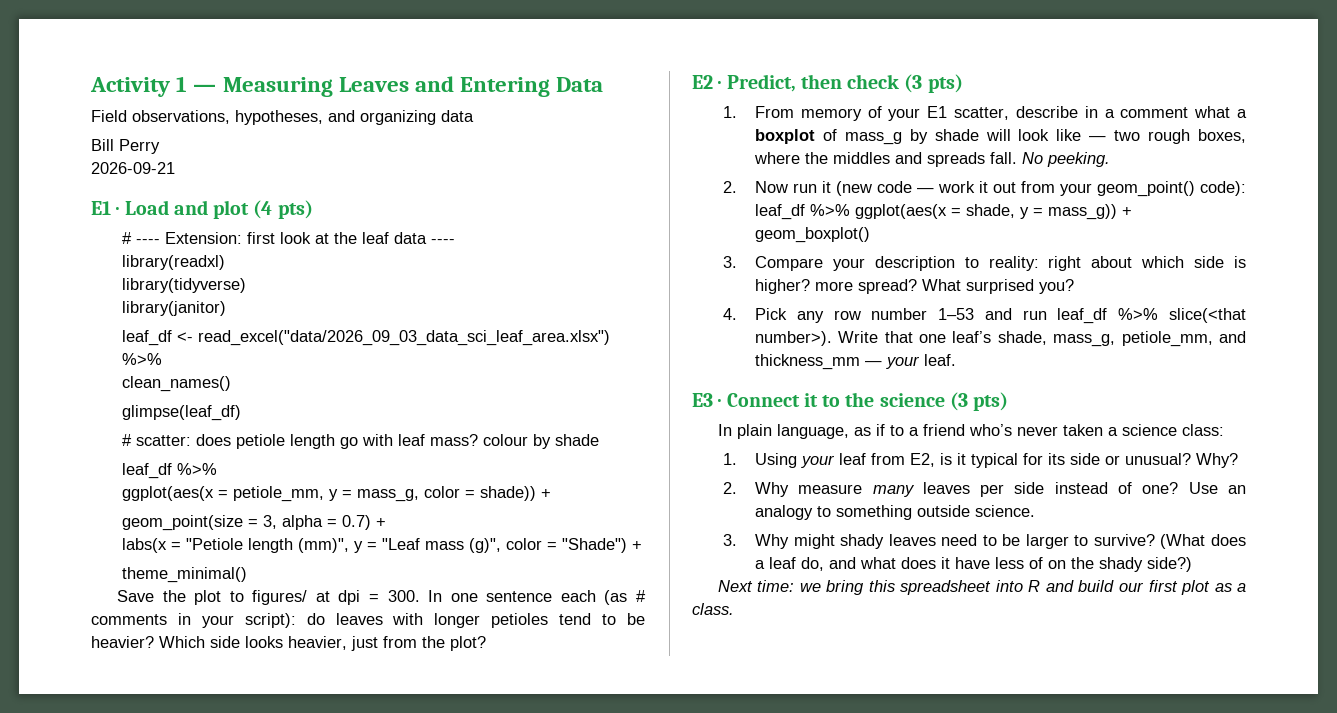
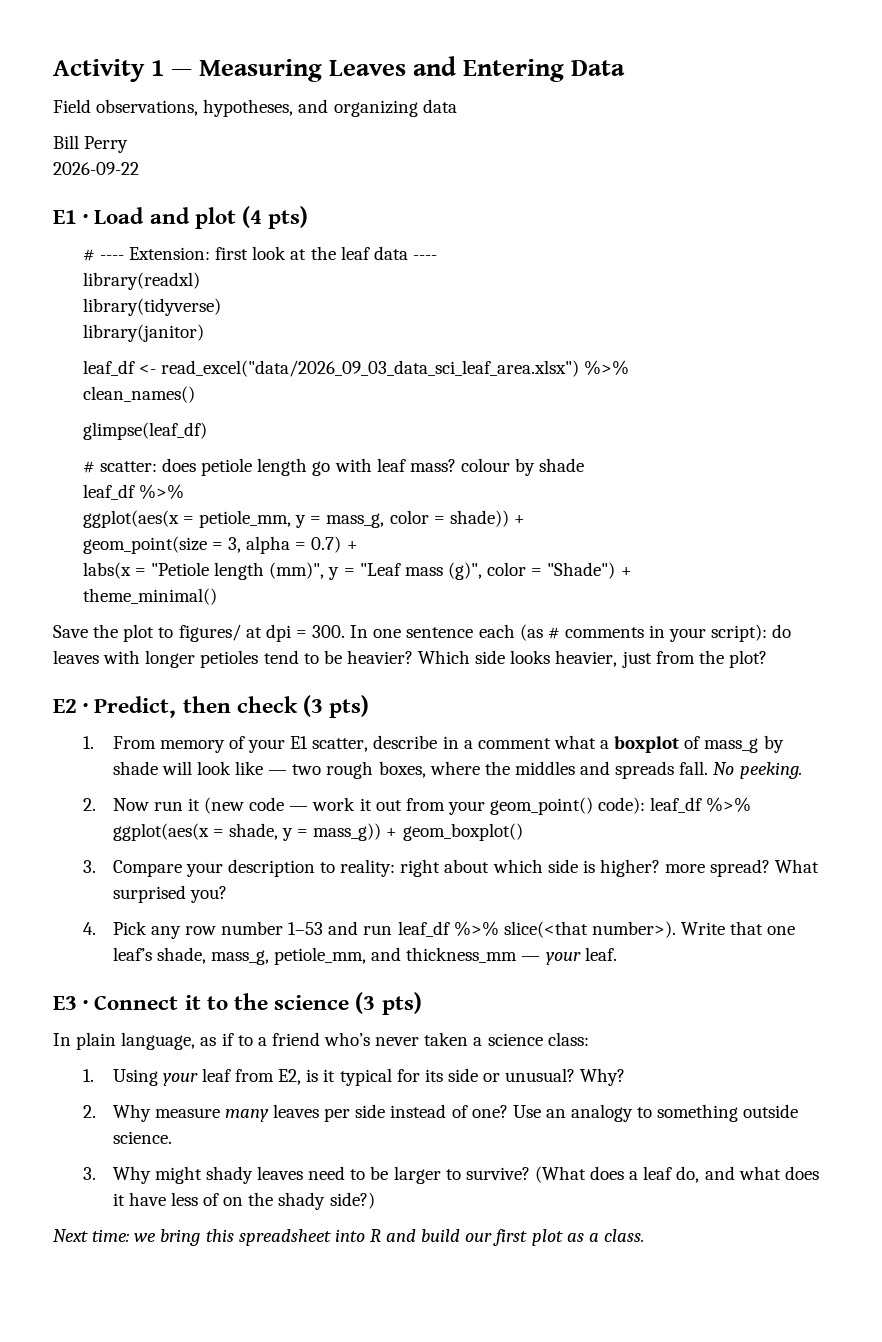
[91,162,175,174] 2026-09-21 -> [53,162,139,175] 2026-09-22

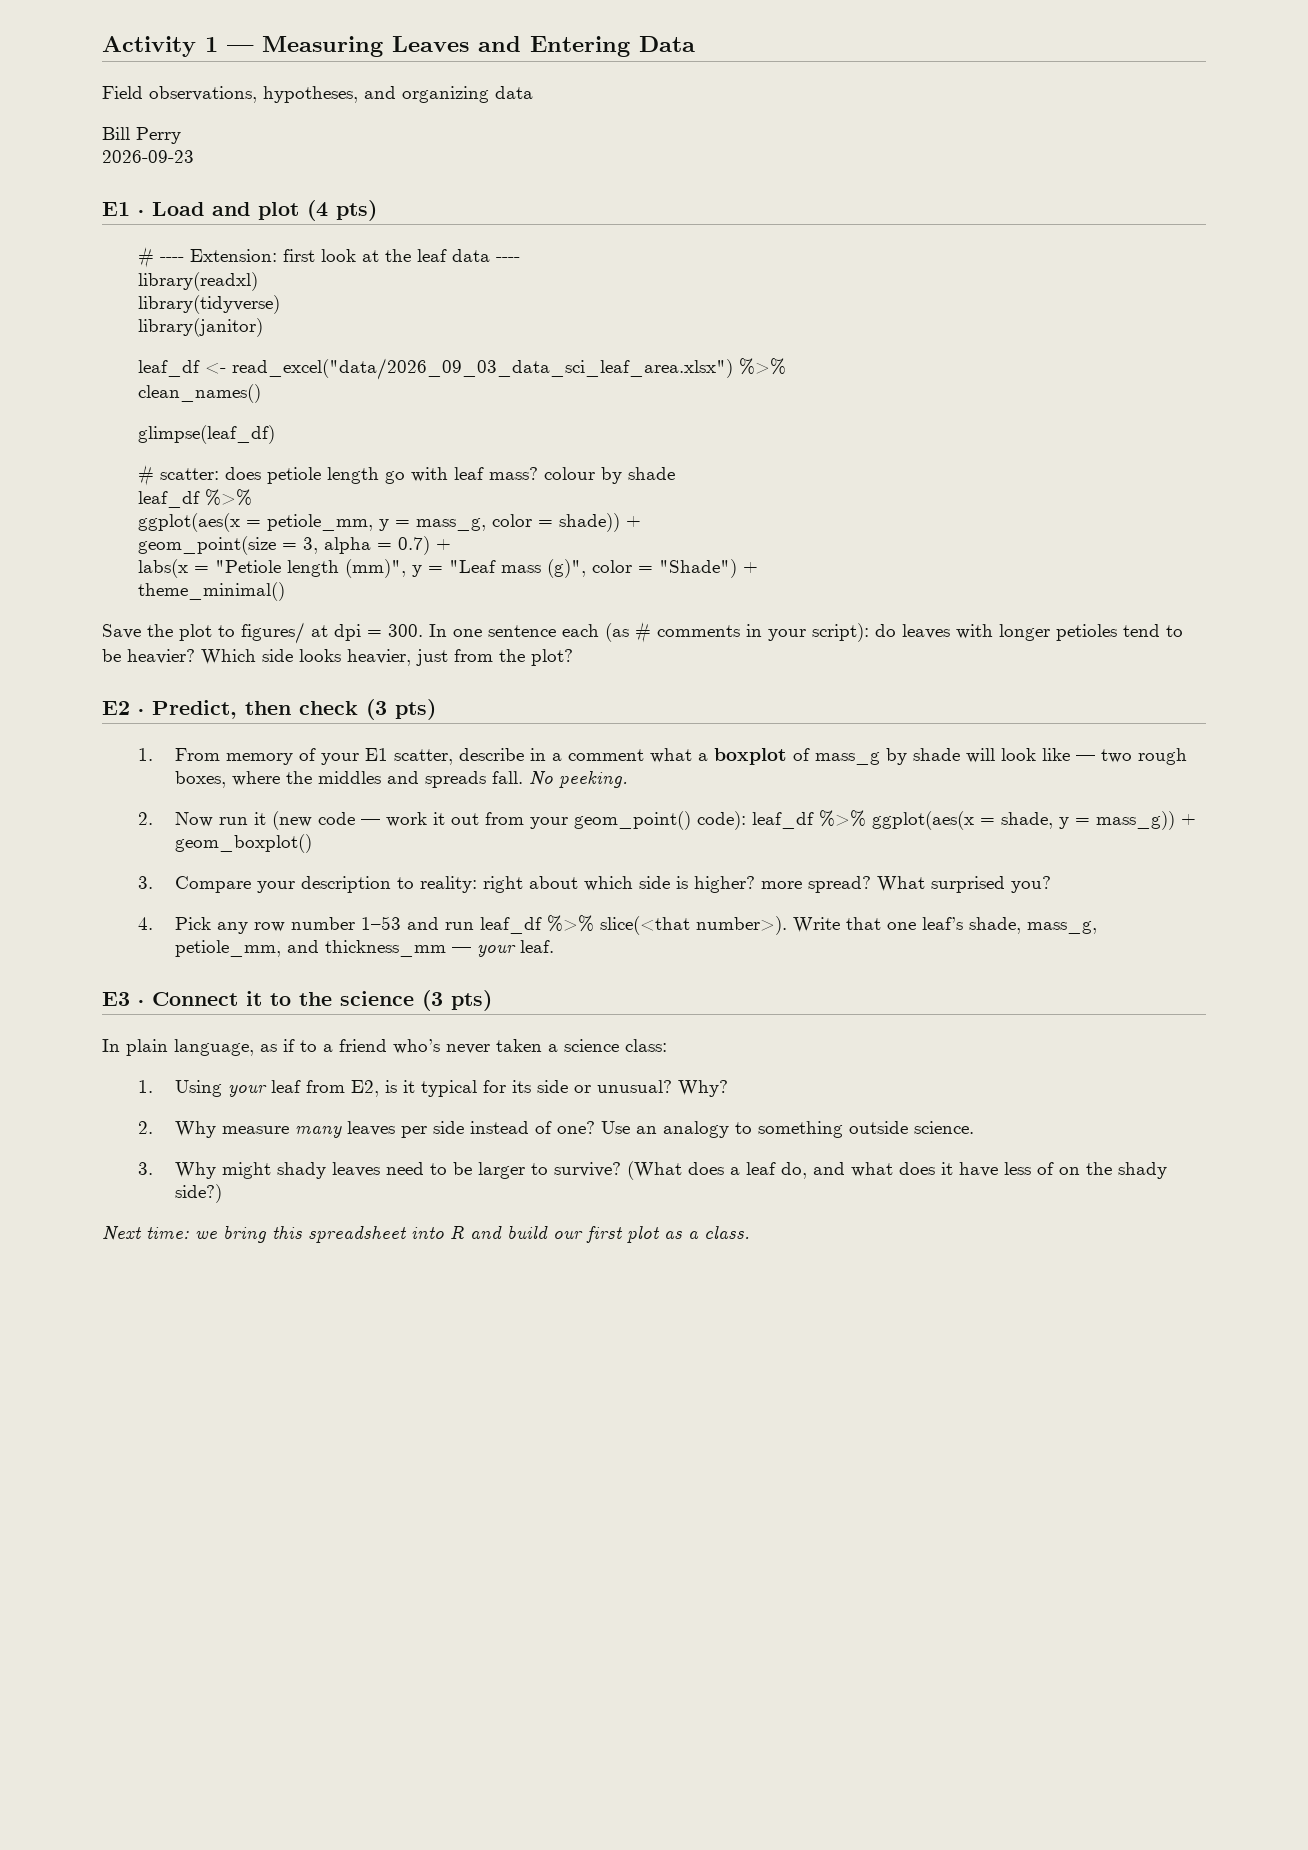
[53,162,139,175] 2026-09-22 -> [102,150,194,163] 2026-09-23

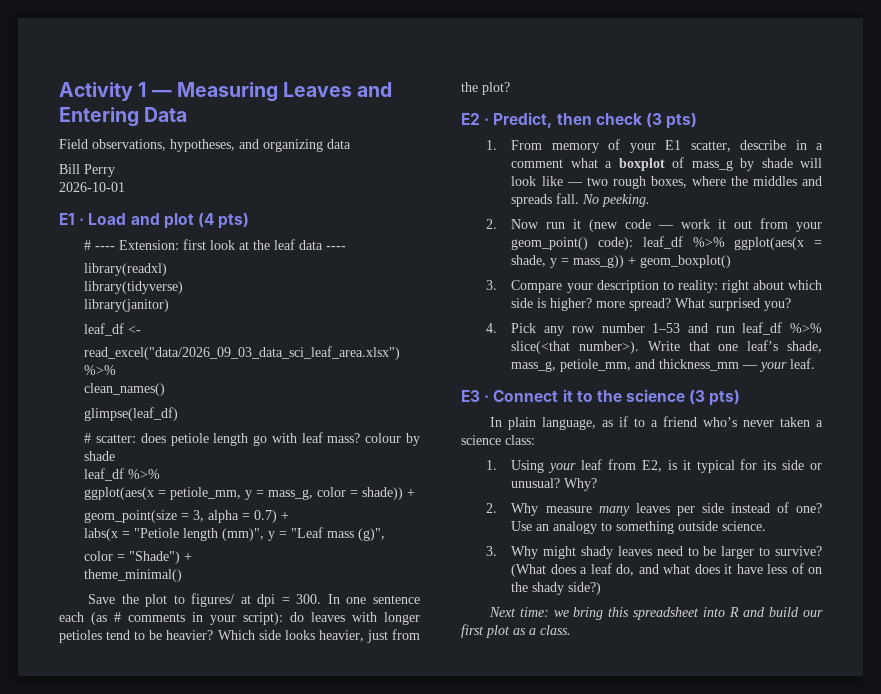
[102,150,194,163] 2026-09-23 -> [59,182,125,192] 2026-10-01
(227, 368) none -> (142, 329) //
(587, 568) none -> (386, 534) //

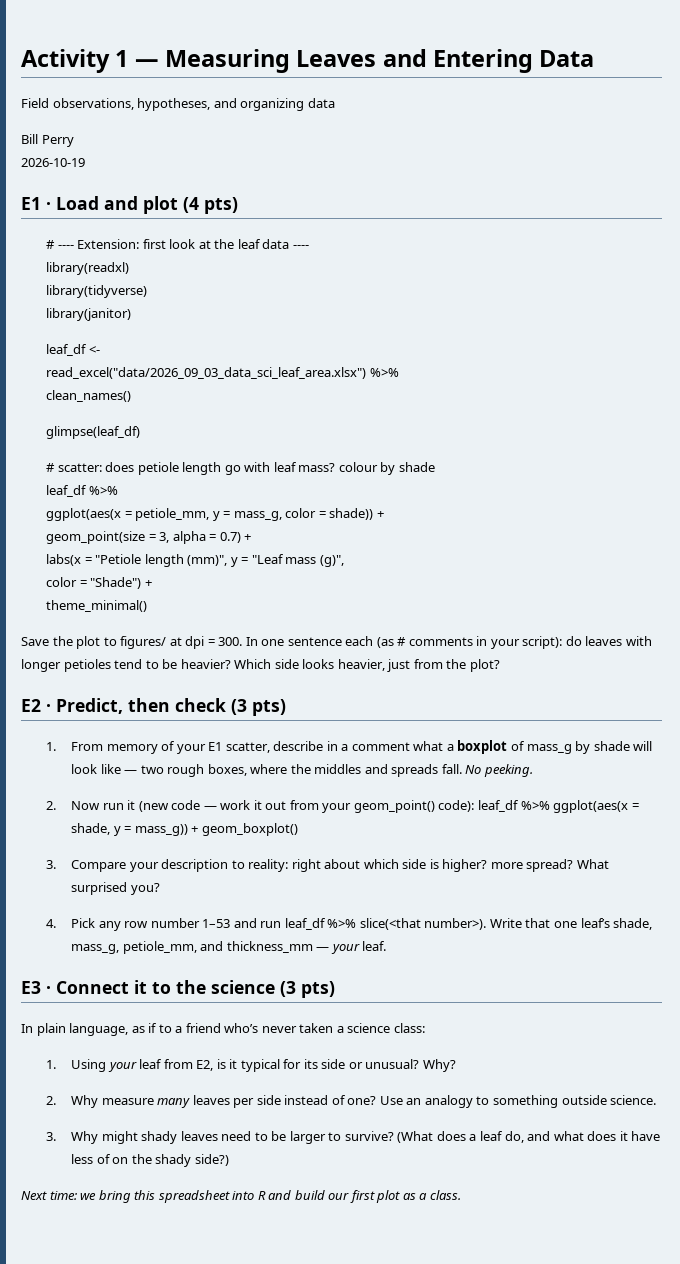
[59,182,125,192] 2026-10-01 -> [21,158,85,167] 2026-10-19

